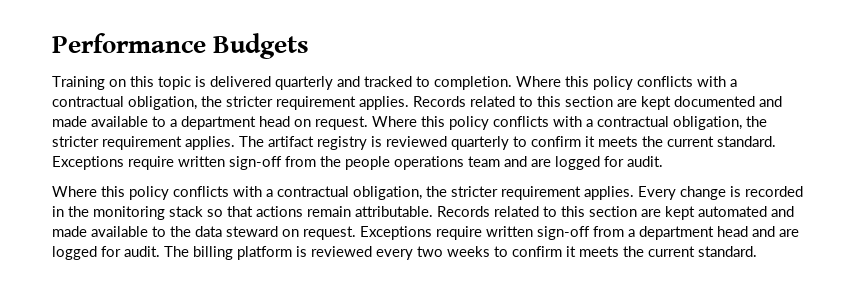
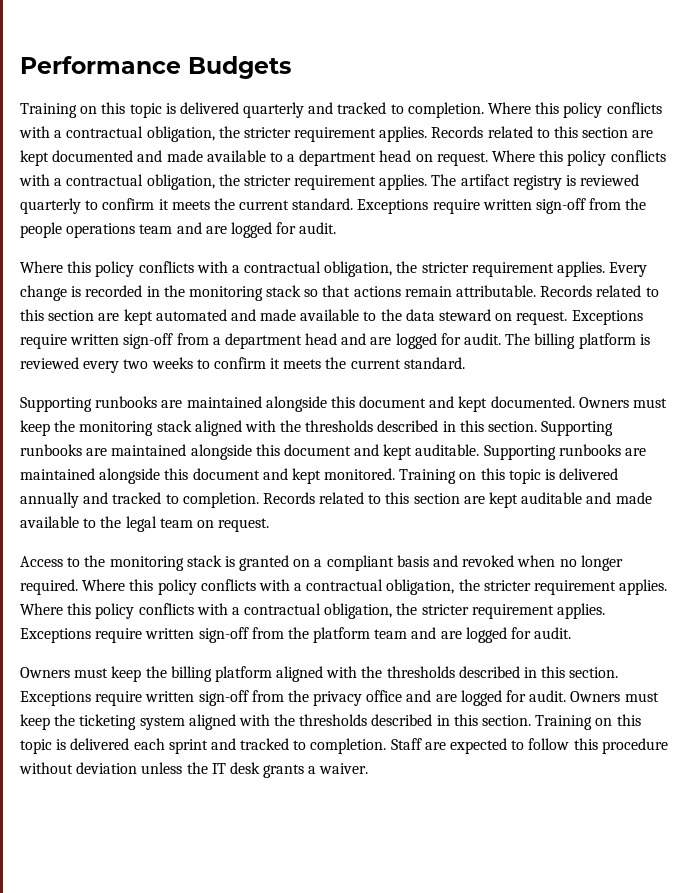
(757, 251) none -> [20,396,668,412] [20,420,614,436] [20,444,647,460] [20,468,619,484] [20,492,652,508] [20,516,270,532] [20,555,623,571] [20,579,668,595] [20,603,606,619] [20,627,572,643] [20,666,619,682] [20,690,659,706] [20,714,641,730] [20,738,668,754] [19,762,369,778] // Supporting runbooks are maintained alongside this document and kept documented. Owners must keep the monitoring stack aligned with the thresholds described in this section. Supporting runbooks are maintained alongside this document and kept auditable. Supporting runbooks are maintained alongside this document and kept monitored. Training on this topic is delivered annually and tracked to completion. Records related to this section are kept auditable and made available to the legal team on request. // Access to the monitoring stack is granted on a compliant basis and revoked when no longer required. Where this policy conflicts with a contractual obligation, the stricter requirement applies. Where this policy conflicts with a contractual obligation, the stricter requirement applies. Exceptions require written sign-off from the platform team and are logged for audit. // Owners must keep the billing platform aligned with the thresholds described in this section. Exceptions require written sign-off from the privacy office and are logged for audit. Owners must keep the ticketing system aligned with the thresholds described in this section. Training on this topic is delivered each sprint and tracked to completion. Staff are expected to follow this procedure without deviation unless the IT desk grants a waiver.

